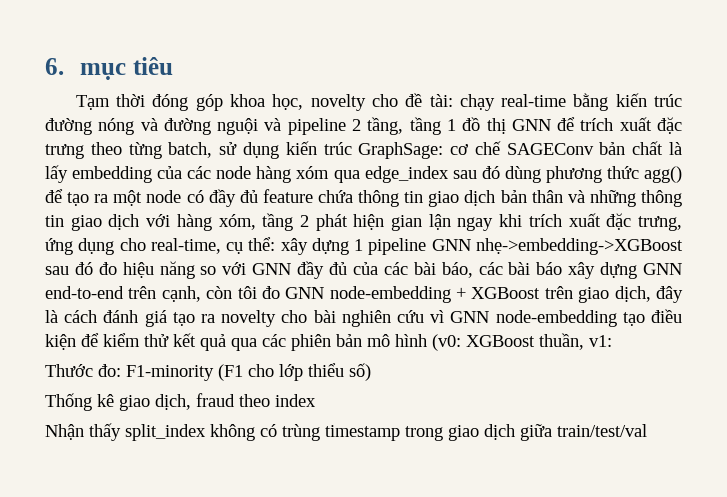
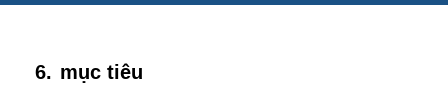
[75,93,682,111] [45,117,682,135] [45,141,683,159] [45,165,682,183] [45,189,682,207] [45,213,682,231] [45,237,683,255] [45,261,683,279] [45,286,683,303] [45,309,682,327] [45,333,612,351] [45,363,371,381] [45,393,316,411] [45,423,647,441] // Tạm thời đóng góp khoa học, novelty cho đề tài: chạy real-time bằng kiến trúc đường nóng và đường nguội và pipeline 2 tầng, tầng 1 đồ thị GNN để trích xuất đặc trưng theo từng batch, sử dụng kiến trúc GraphSage: cơ chế SAGEConv bản chất là lấy embedding của các node hàng xóm qua edge_index sau đó dùng phương thức agg() để tạo ra một node có đầy đủ feature chứa thông tin giao dịch bản thân và những thông tin giao dịch với hàng xóm, tầng 2 phát hiện gian lận ngay khi trích xuất đặc trưng, ứng dụng cho real-time, cụ thể: xây dựng 1 pipeline GNN nhẹ->embedding->XGBoost sau đó đo hiệu năng so với GNN đầy đủ của các bài báo, các bài báo xây dựng GNN end-to-end trên cạnh, còn tôi đo GNN node-embedding + XGBoost trên giao dịch, đây là cách đánh giá tạo ra novelty cho bài nghiên cứu vì GNN node-embedding tạo điều kiện để kiểm thử kết quả qua các phiên bản mô hình (v0: XGBoost thuần, v1: // Thước đo: F1-minority (F1 cho lớp thiểu số) // Thống kê giao dịch, fraud theo index // Nhận thấy split_index không có trùng timestamp trong giao dịch giữa train/test/val -> (143, 71) none

